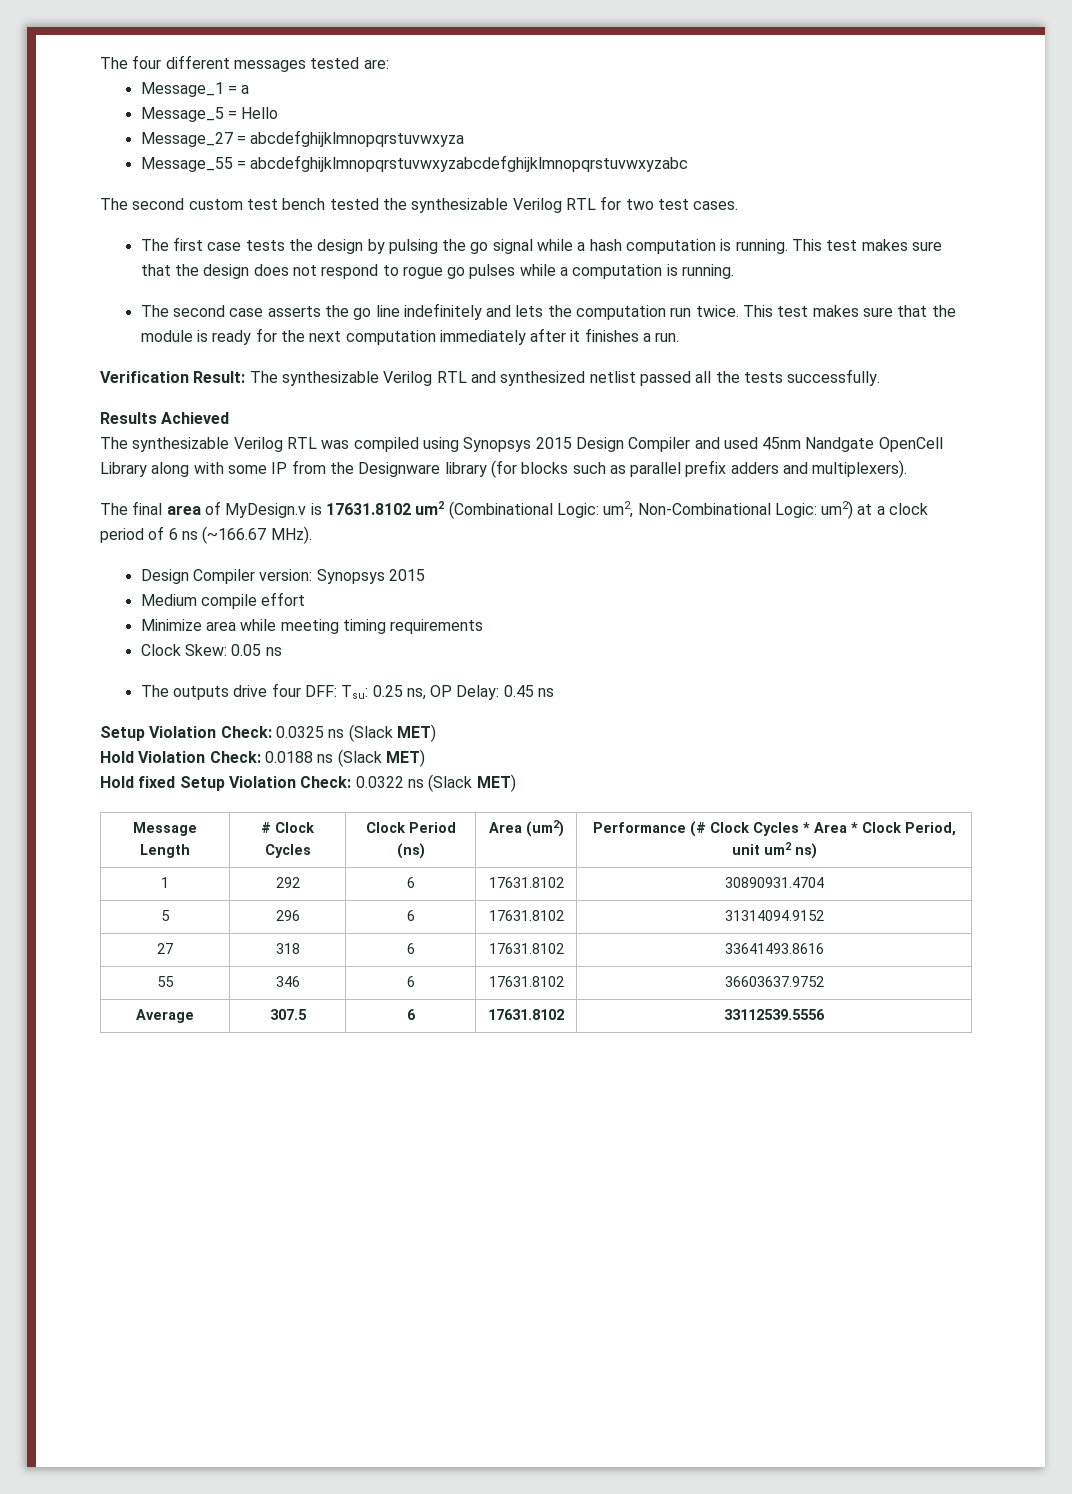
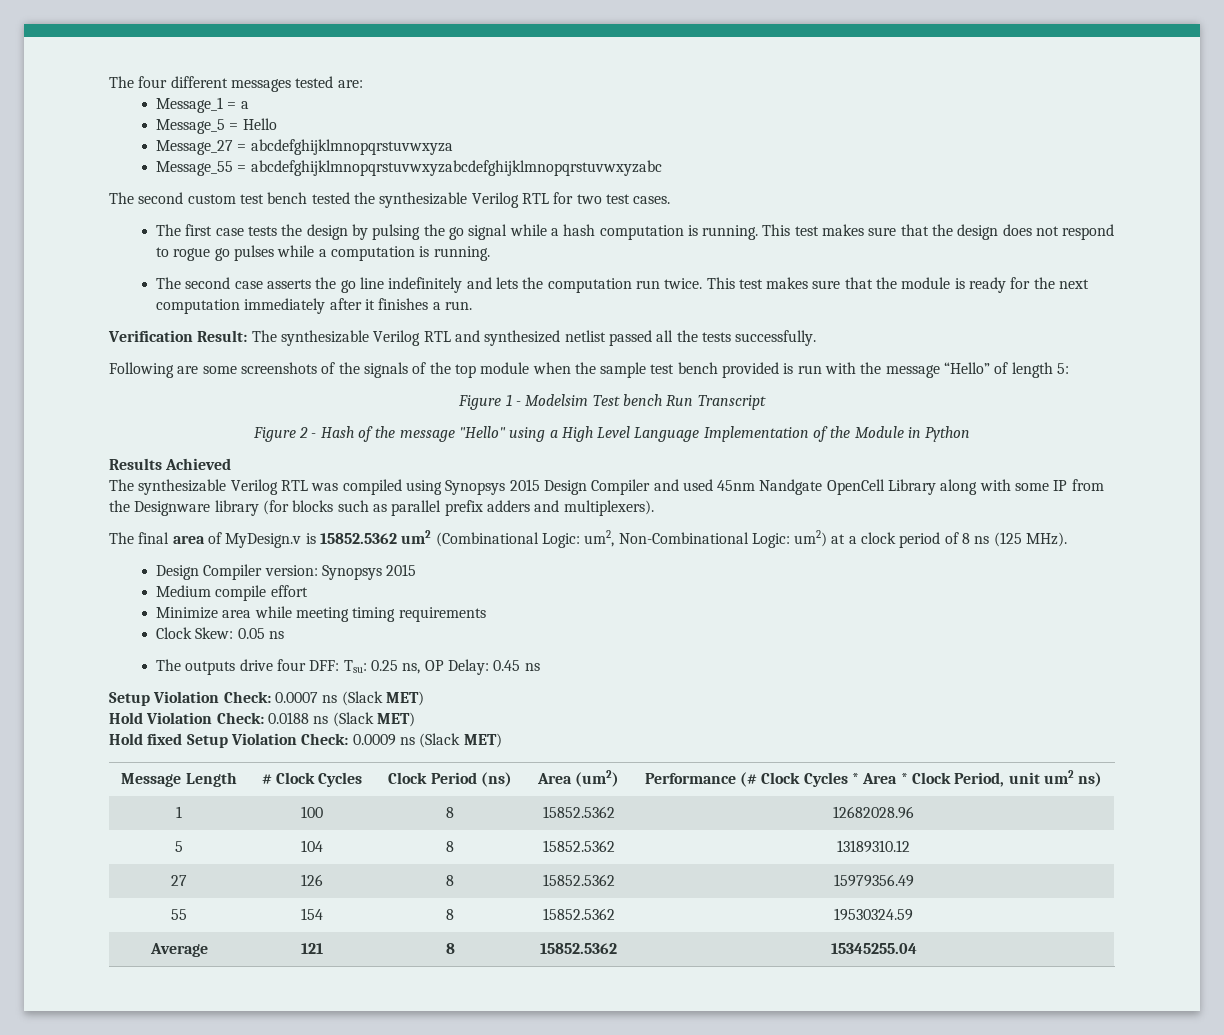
(881, 377) none -> [109,362,1070,378] [458,394,766,410] [252,426,971,442] // Following are some screenshots of the signals of the top module when the sample test bench provided is run with the message “Hello” of length 5: // Figure 1 - Modelsim Test bench Run Transcript // Figure 2 - Hash of the message "Hello" using a High Level Language Implementation of the Module in Python
[325,503,411,515] 17631.8102 -> [319,533,397,544] 15852.5362
[168,526,267,544] 6 ns (~166.67 -> [962,532,1022,547] 8 ns (125
[275,726,324,738] 0.0325 -> [274,692,318,703] 0.0007
[355,776,404,788] 0.0322 -> [352,734,396,746] 0.0009
[275,877,300,888] [406,877,415,888] [488,877,564,888] [724,877,824,888] [161,910,170,921] [275,910,300,921] [406,910,415,921] [488,910,564,921] [724,910,824,921] [157,943,173,954] [275,943,300,954] [406,943,415,954] [488,943,564,954] [724,943,824,954] [157,976,174,987] [275,976,300,987] [406,976,415,987] [488,976,564,987] [724,976,824,987] [136,1009,194,1023] [269,1009,307,1020] [406,1009,416,1020] [488,1009,564,1020] [724,1009,825,1020] 292 | 6 | 17631.8102 | 30890931.4704 // 5 | 296 | 6 | 17631.8102 | 31314094.9152 // 27 | 318 | 6 | 17631.8102 | 33641493.8616 // 55 | 346 | 6 | 17631.8102 | 36603637.9752 // Average | 307.5 | 6 | 17631.8102 | 33112539.5556 -> [301,806,323,818] [446,807,454,818] [542,806,615,818] [832,806,914,819] [175,841,183,852] [301,840,323,852] [446,841,454,852] [542,840,615,852] [836,840,910,853] [171,875,187,886] [301,874,323,886] [446,875,454,886] [542,874,615,886] [833,874,914,887] [171,909,187,920] [301,908,323,920] [446,909,454,920] [542,908,615,920] [833,908,913,921] [149,943,208,957] [301,943,323,954] [445,943,455,954] [540,943,617,954] [830,943,917,954] 100 | 8 | 15852.5362 | 12682028.96 // 5 | 104 | 8 | 15852.5362 | 13189310.12 // 27 | 126 | 8 | 15852.5362 | 15979356.49 // 55 | 154 | 8 | 15852.5362 | 19530324.59 // Average | 121 | 8 | 15852.5362 | 15345255.04

